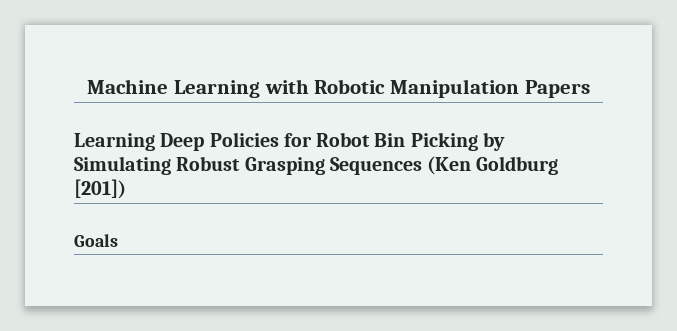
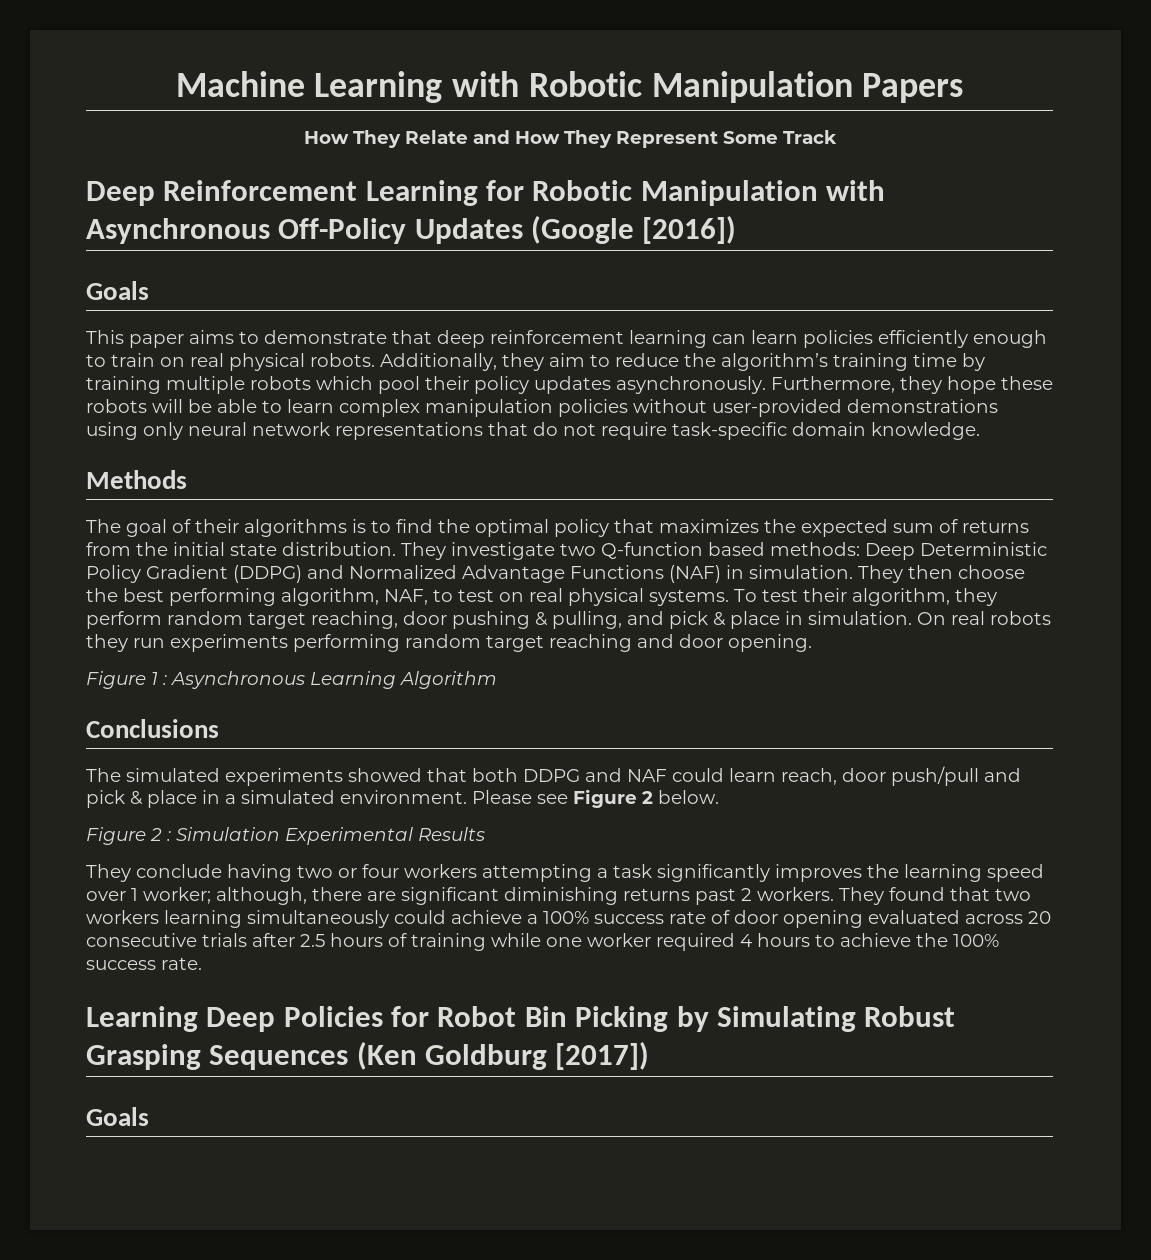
(590, 89) none -> [303,130,837,148] [86,180,886,206] [86,215,737,244] [86,281,149,300] [86,330,1047,348] [86,353,985,371] [86,376,1053,394] [86,399,998,417] [86,422,980,440] [86,470,187,489] [86,519,1029,537] [86,542,1047,560] [86,565,1025,583] [86,588,997,606] [86,611,1051,629] [86,634,812,652] [86,671,497,689] [86,719,219,738] [86,766,1021,786] [86,789,719,808] [86,827,485,845] [86,864,1044,882] [86,887,1031,905] [86,910,1051,928] [86,933,999,951] [86,957,202,970] // How They Relate and How They Represent Some Track // Deep Reinforcement Learning for Robotic Manipulation with Asynchronous Off-Policy Updates (Google [2016]) // Goals // This paper aims to demonstrate that deep reinforcement learning can learn policies efficiently enough to train on real physical robots. Additionally, they aim to reduce the algorithm’s training time by training multiple robots which pool their policy updates asynchronously. Furthermore, they hope these robots will be able to learn complex manipulation policies without user-provided demonstrations using only neural network representations that do not require task-specific domain knowledge. // Methods // The goal of their algorithms is to find the optimal policy that maximizes the expected sum of returns from the initial state distribution. They investigate two Q-function based methods: Deep Deterministic Policy Gradient (DDPG) and Normalized Advantage Functions (NAF) in simulation. They then choose the best performing algorithm, NAF, to test on real physical systems. To test their algorithm, they perform random target reaching, door pushing & pulling, and pick & place in simulation. On real robots they run experiments performing random target reaching and door opening. // Figure 1 : Asynchronous Learning Algorithm // Conclusions // The simulated experiments showed that both DDPG and NAF could learn reach, door push/pull and pick & place in a simulated environment. Please see Figure 2 below. // Figure 2 : Simulation Experimental Results // They conclude having two or four workers attempting a task significantly improves the learning speed over 1 worker; although, there are significant diminishing returns past 2 workers. They found that two workers learning simultaneously could achieve a 100% success rate of door opening evaluated across 20 consecutive trials after 2.5 hours of training while one worker required 4 hours to achieve the 100% success rate.
[74,179,126,199] [201]) -> [555,1041,650,1070] [2017])

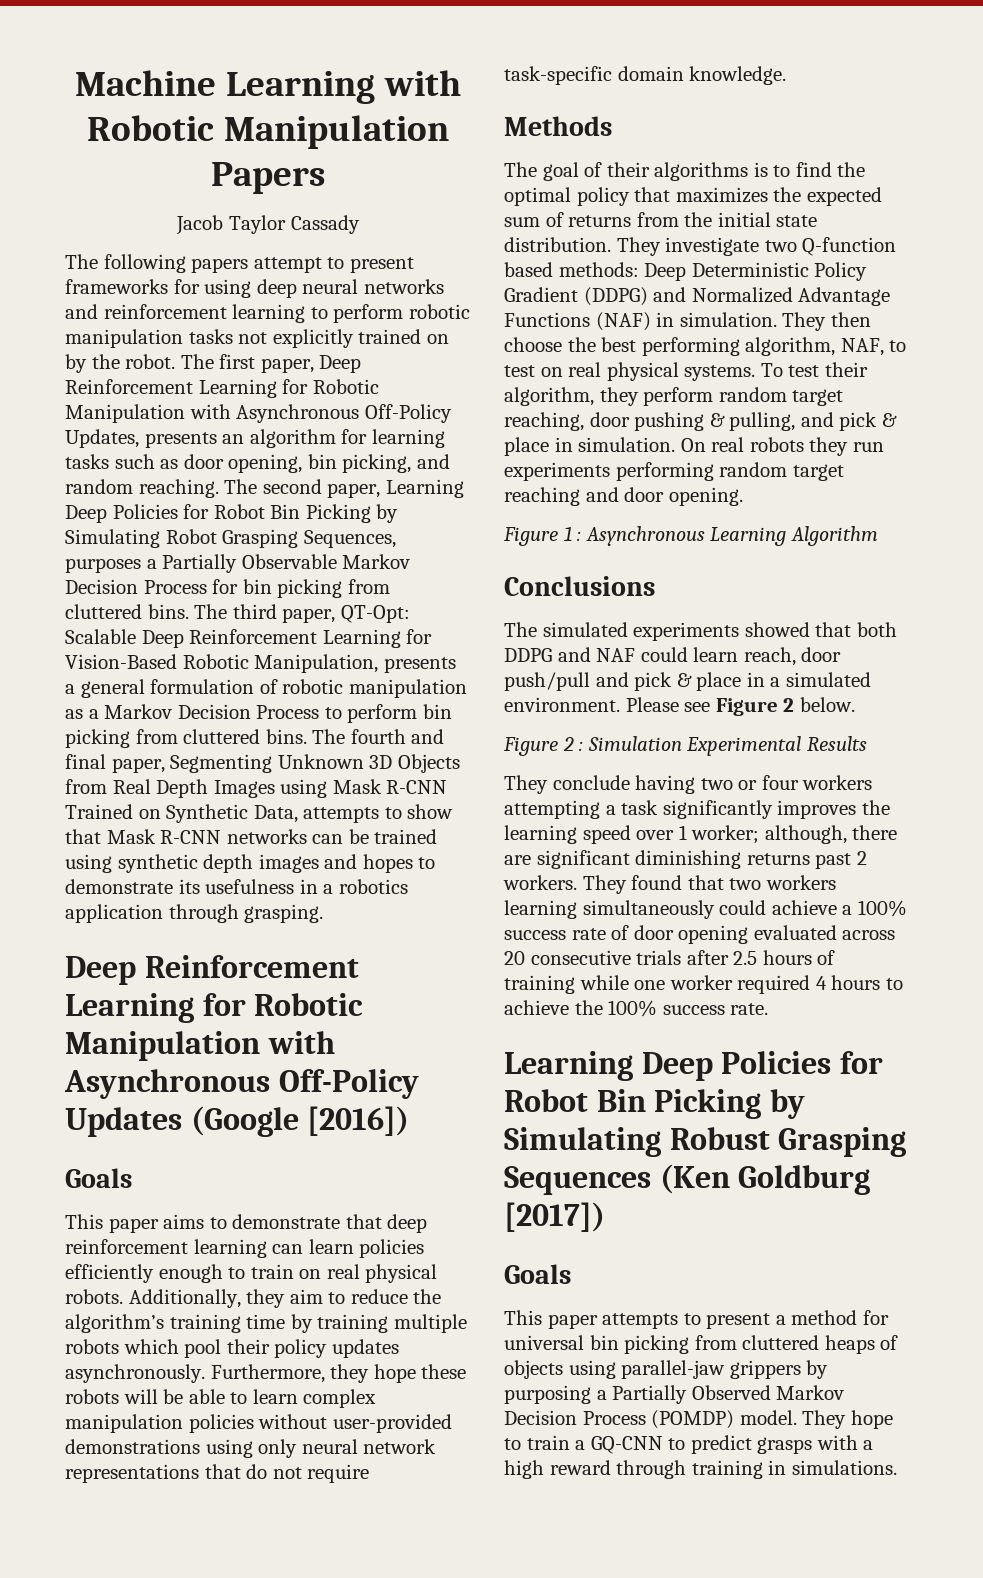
[303,130,837,148] How They Relate and How They Represent Some Track -> [176,215,360,235] [65,254,414,273] [65,279,444,298] [65,304,470,323] [65,329,449,348] [65,354,362,373] [65,379,379,398] [65,404,452,423] [65,429,445,448] [65,454,450,473] [65,479,464,498] [65,504,399,523] [65,529,396,548] [65,554,411,573] [65,579,390,598] [65,604,410,623] [65,629,433,648] [65,654,456,673] [65,679,467,698] [65,704,452,723] [65,729,445,748] [65,754,460,773] [65,779,448,798] [65,804,454,823] [65,829,438,844] [65,854,436,873] [65,879,408,894] [65,904,324,923] Jacob Taylor Cassady // The following papers attempt to present frameworks for using deep neural networks and reinforcement learning to perform robotic manipulation tasks not explicitly trained on by the robot. The first paper, Deep Reinforcement Learning for Robotic Manipulation with Asynchronous Off-Policy Updates, presents an algorithm for learning tasks such as door opening, bin picking, and random reaching. The second paper, Learning Deep Policies for Robot Bin Picking by Simulating Robot Grasping Sequences, purposes a Partially Observable Markov Decision Process for bin picking from cluttered bins. The third paper, QT-Opt: Scalable Deep Reinforcement Learning for Vision-Based Robotic Manipulation, presents a general formulation of robotic manipulation as a Markov Decision Process to perform bin picking from cluttered bins. The fourth and final paper, Segmenting Unknown 3D Objects from Real Depth Images using Mask R-CNN Trained on Synthetic Data, attempts to show that Mask R-CNN networks can be trained using synthetic depth images and hopes to demonstrate its usefulness in a robotics application through grasping.
(149, 1116) none -> [504,1310,889,1329] [504,1335,899,1354] [504,1360,829,1379] [504,1385,845,1404] [504,1410,893,1429] [504,1435,874,1454] [504,1460,897,1479] // This paper attempts to present a method for universal bin picking from cluttered heaps of objects using parallel-jaw grippers by purposing a Partially Observed Markov Decision Process (POMDP) model. They hope to train a GQ-CNN to predict grasps with a high reward through training in simulations.

